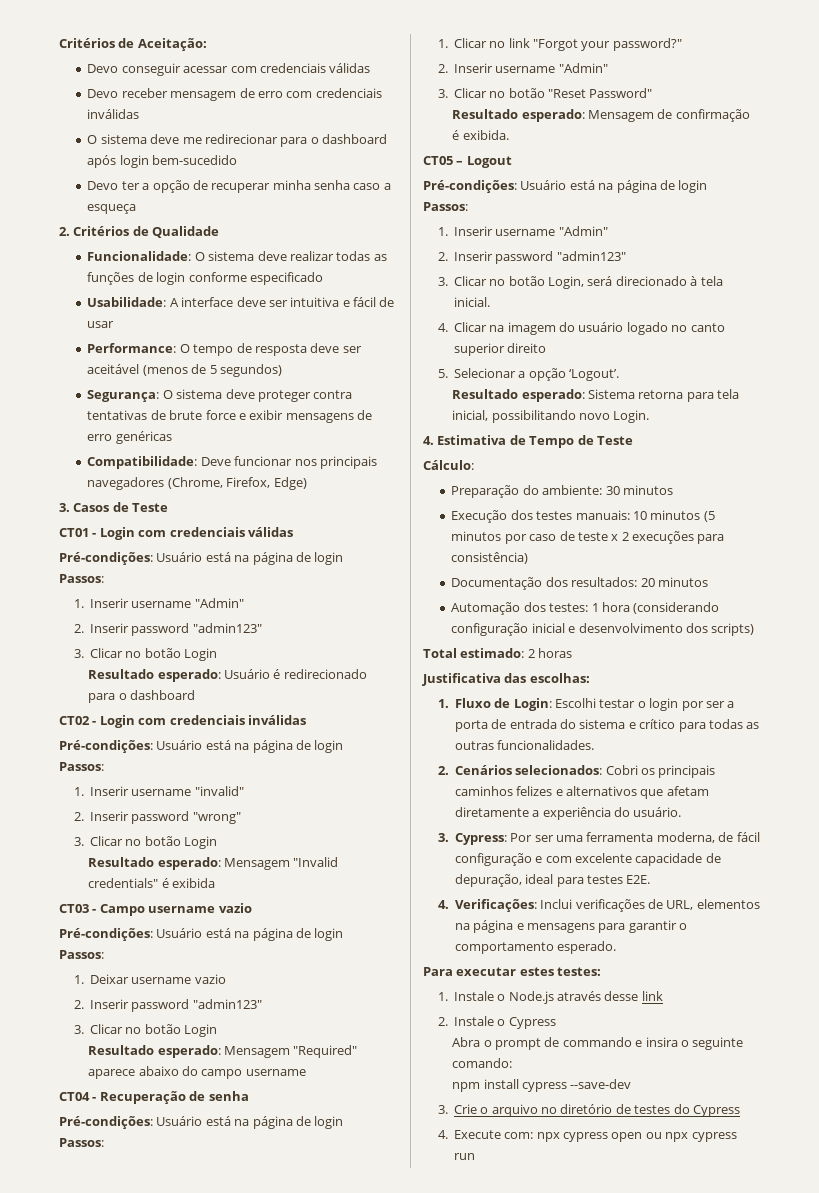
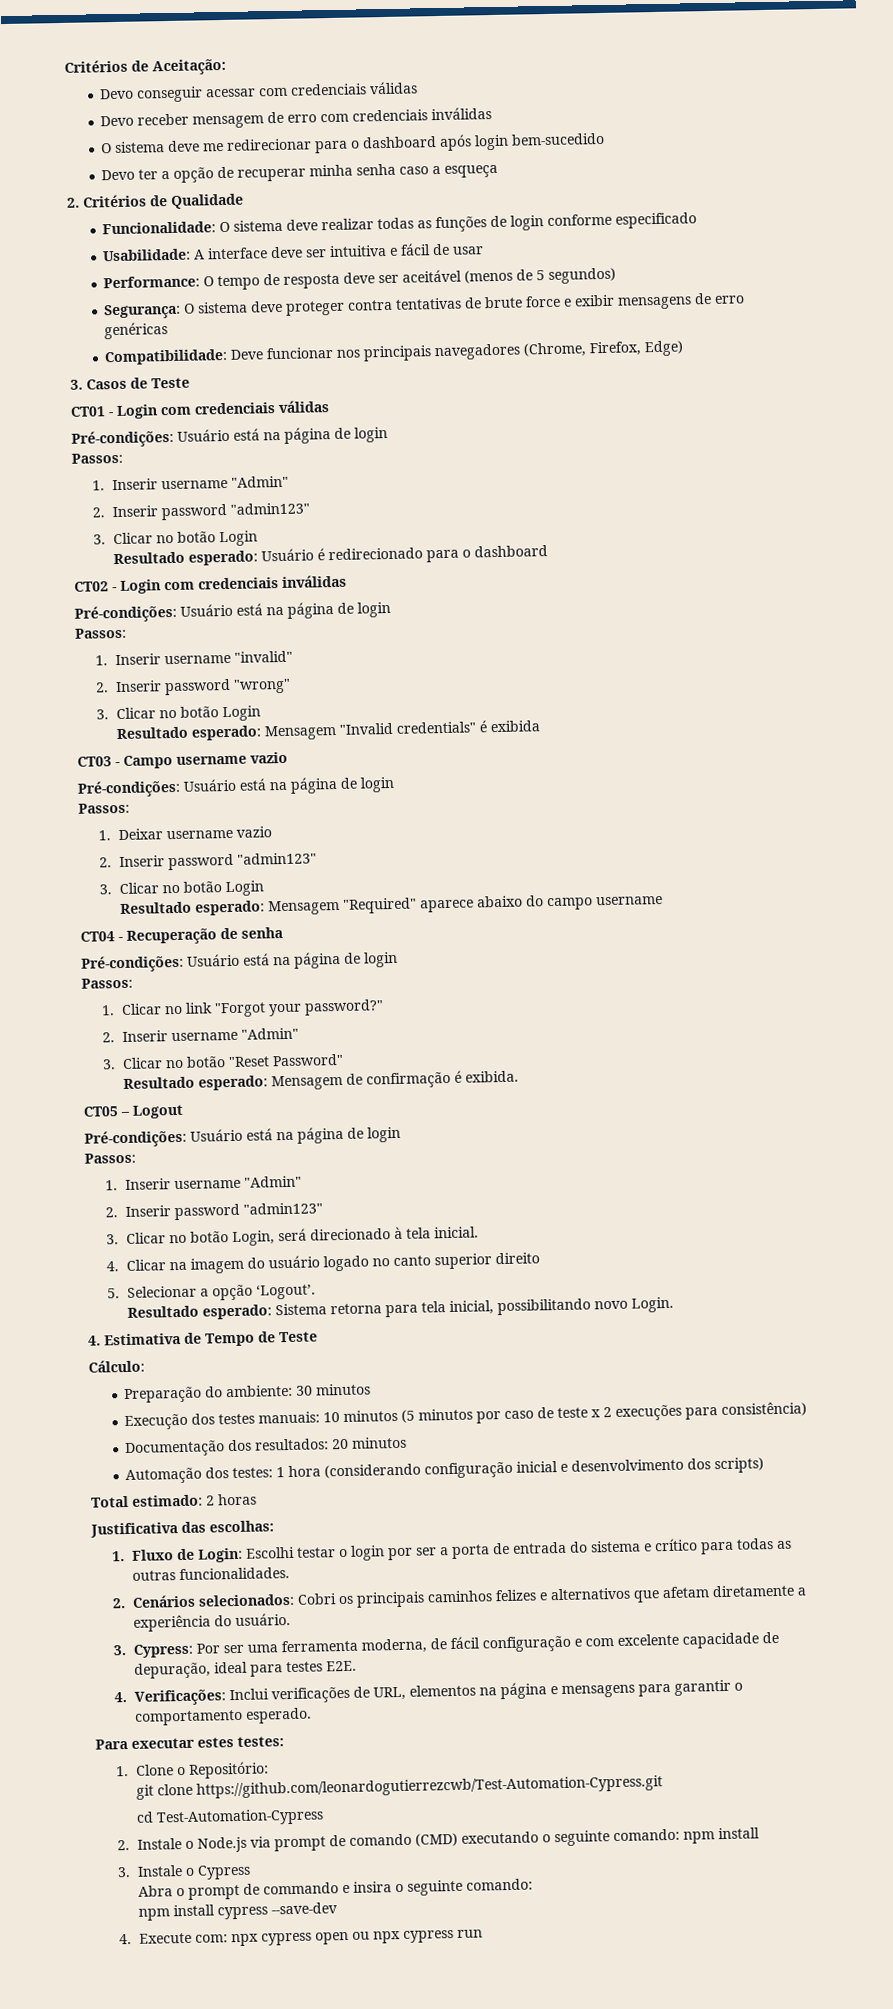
[453,991,663,1004] [437,1017,448,1026] Instale o Node.js através desse link // 2. -> [135,1761,269,1779] [135,1775,663,1800] [135,1808,324,1827] [116,1827,760,1853] [116,1867,131,1878] Clone o Repositório: // git clone https://github.com/leonardogutierrezcwb/Test-Automation-Cypress.git // cd Test-Automation-Cypress // 2. Instale o Node.js via prompt de comando (CMD) executando o seguinte comando: npm install // 3.
[437,1104,740,1117] // 3. Crie o arquivo no diretório de testes do Cypress -> (338, 1908) none

